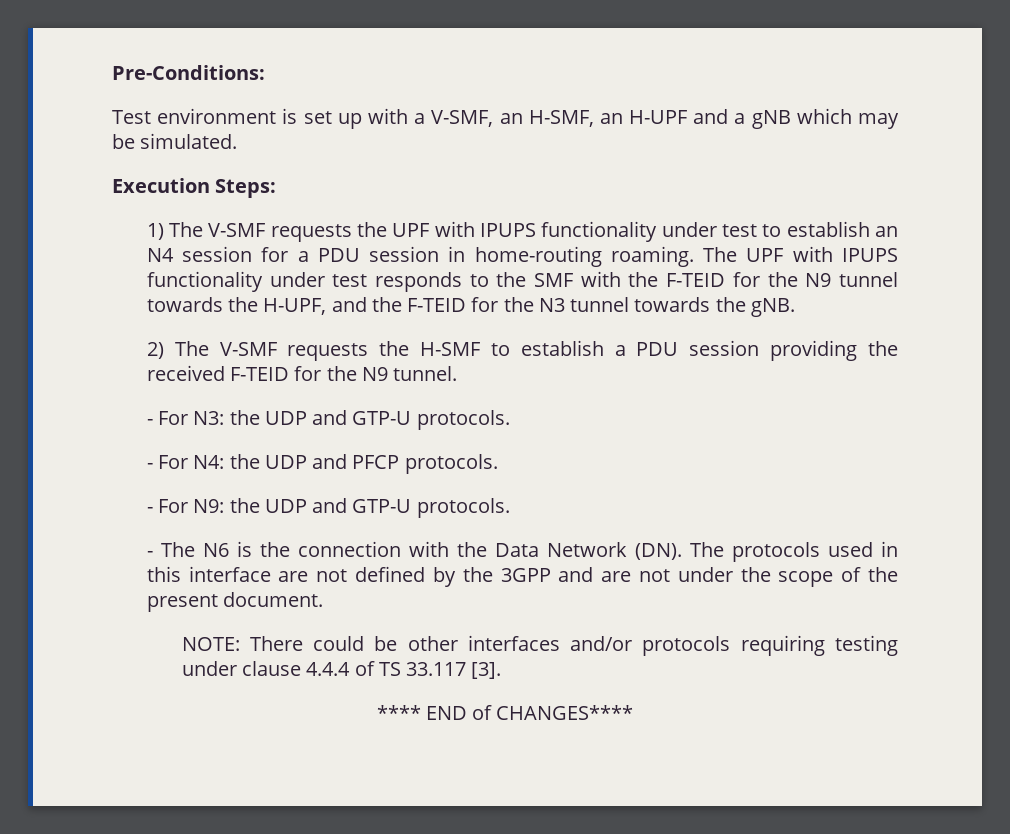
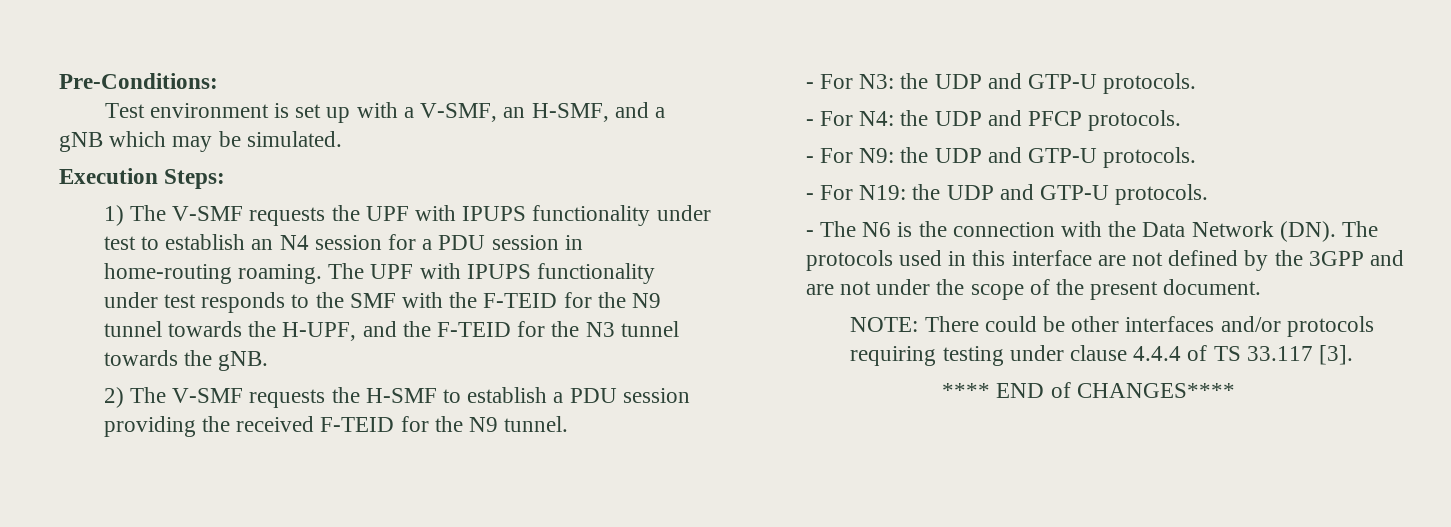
[599,110,688,124] an H-UPF -> (609, 112) none
(510, 508) none -> [805,184,1209,205] // - For N19: the UDP and GTP-U protocols.

